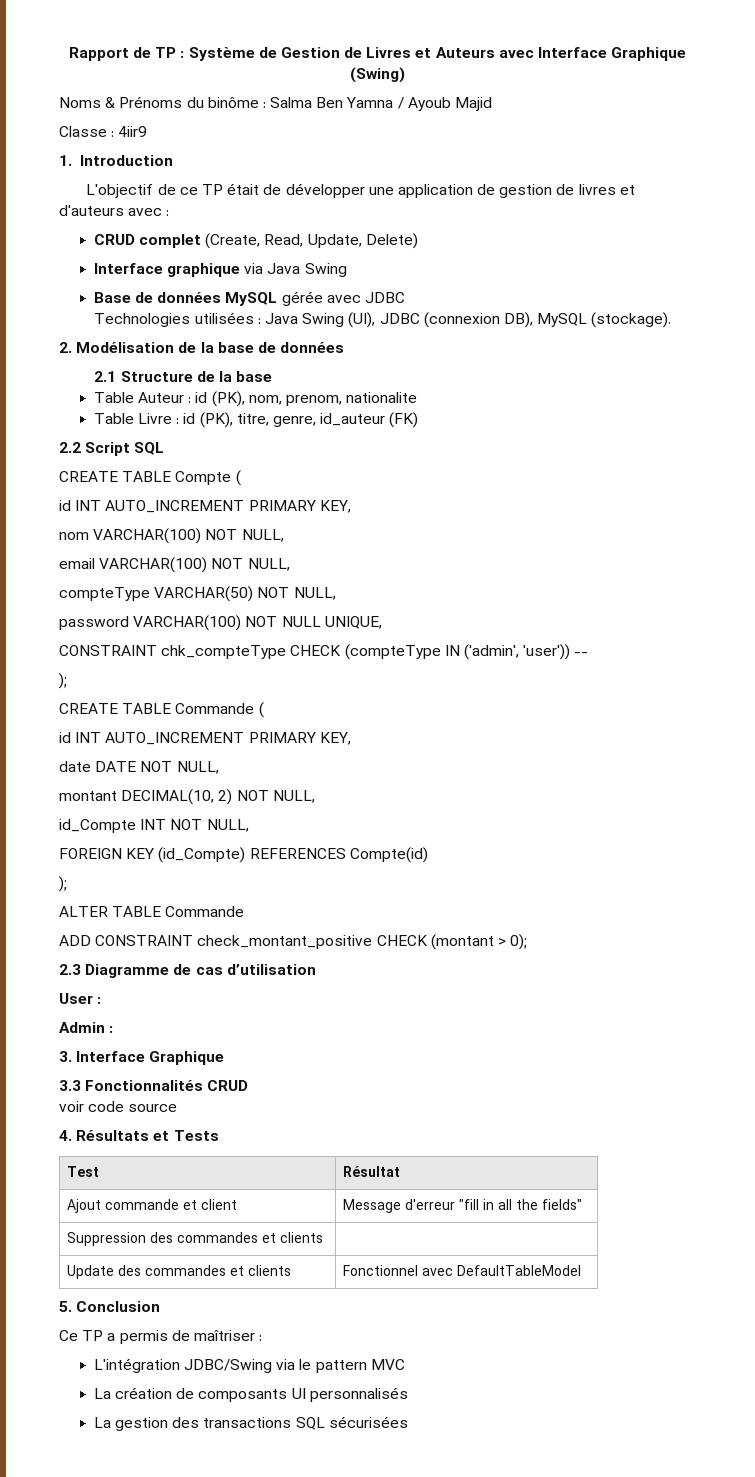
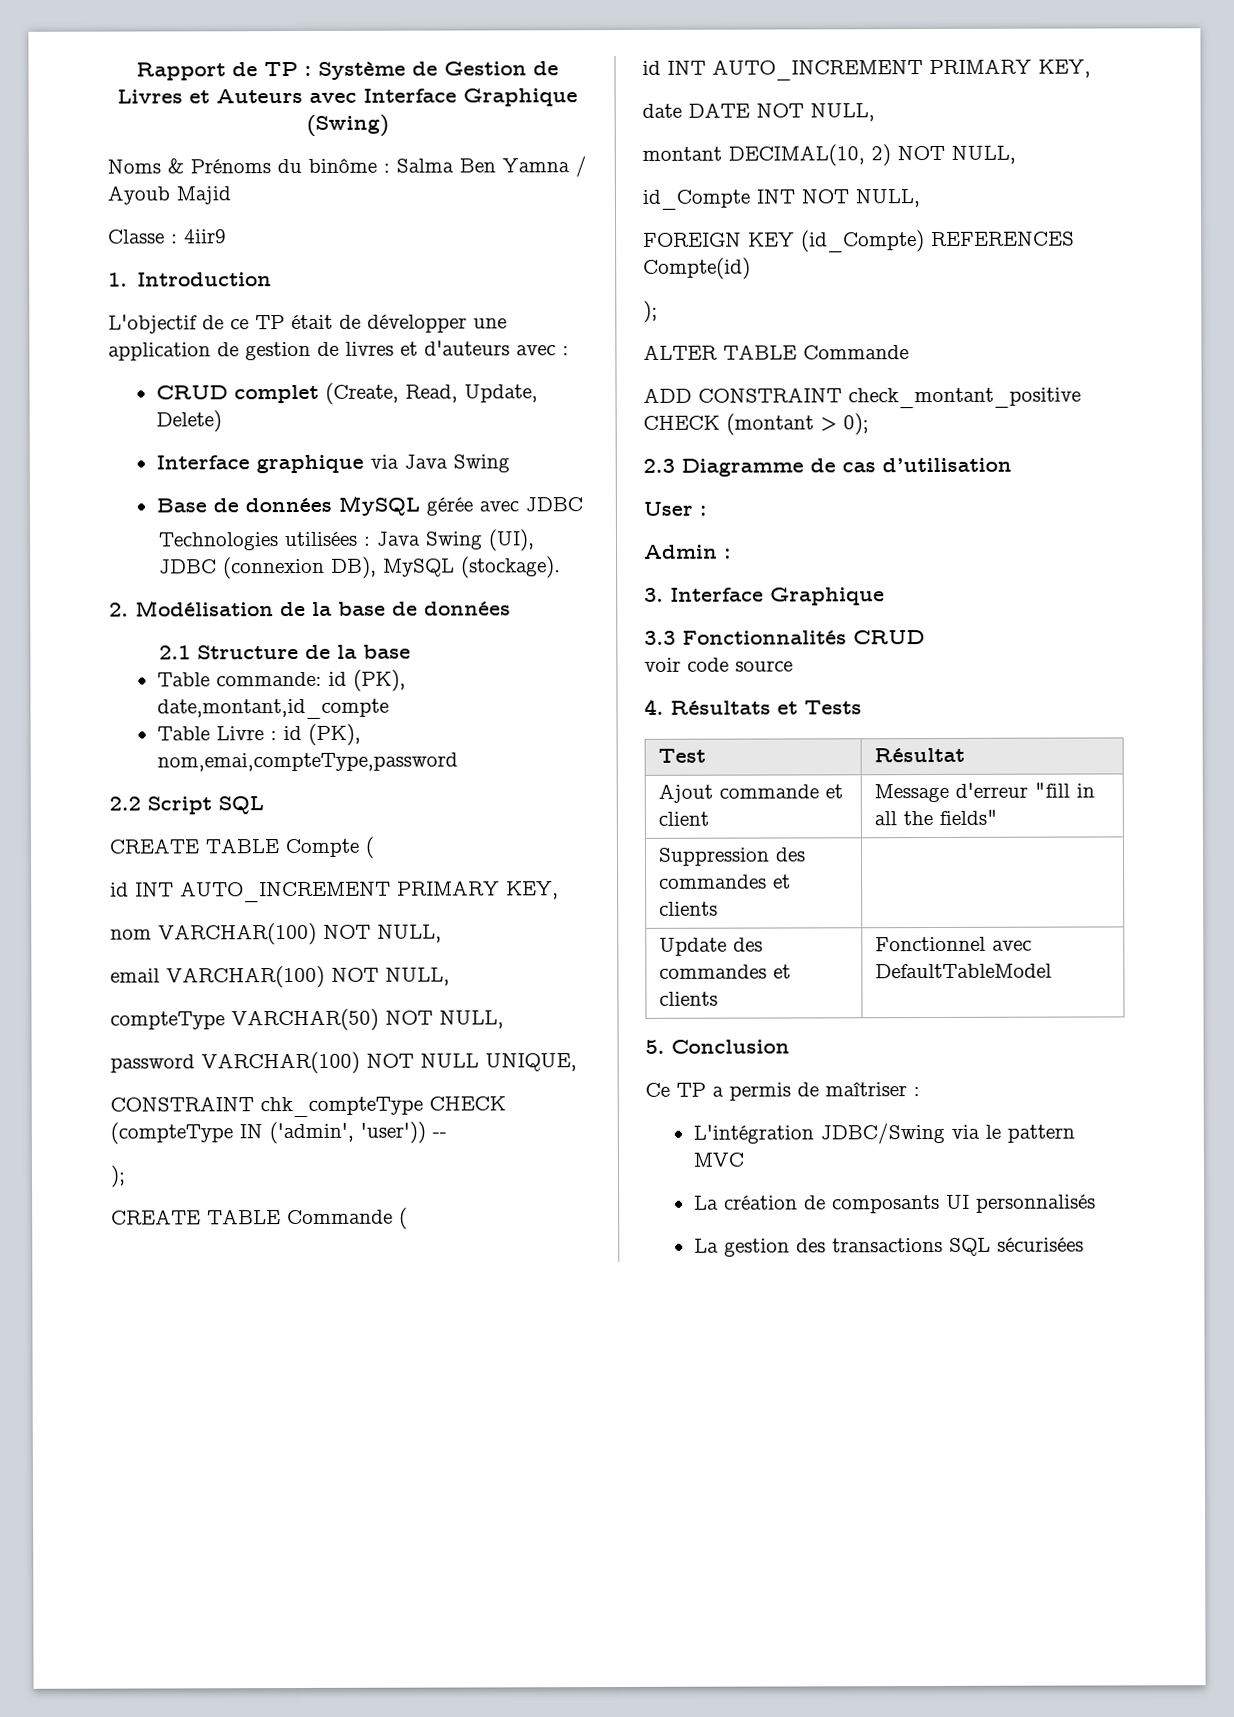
[137,391,418,407] Auteur : id (PK), nom, prenom, nationalite -> [215,669,406,692] [156,698,389,720] commande: id (PK), date,montant,id_compte
[236,412,419,428] titre, genre, id_auteur (FK) -> [156,752,458,772] nom,emai,compteType,password

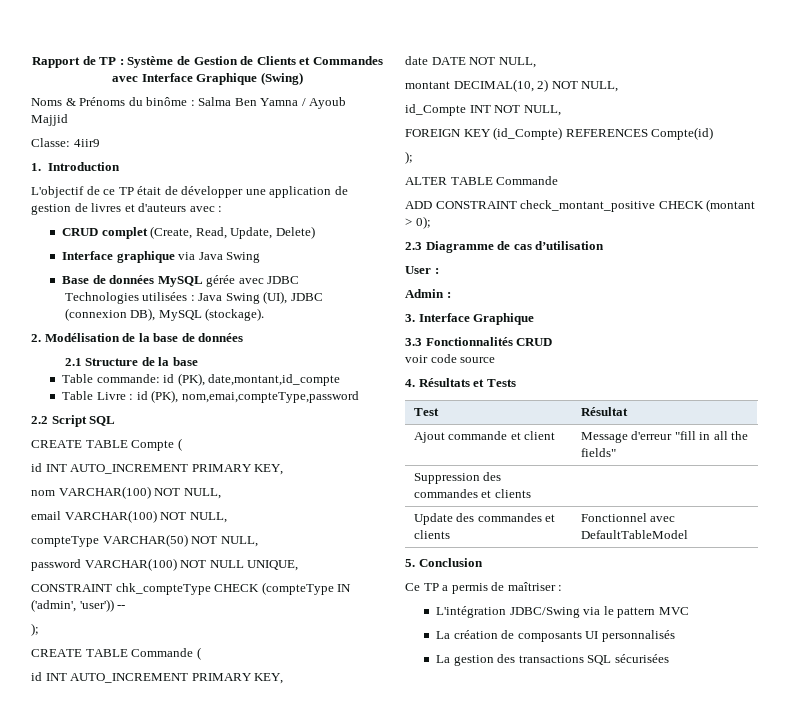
[116,88,303,104] Livres et Auteurs -> [256,56,383,65] Clients et Commandes
[176,186,231,205] [108,229,178,244] Majid // Classe : -> [31,114,68,126] [31,138,70,147] Majjid // Classe:

